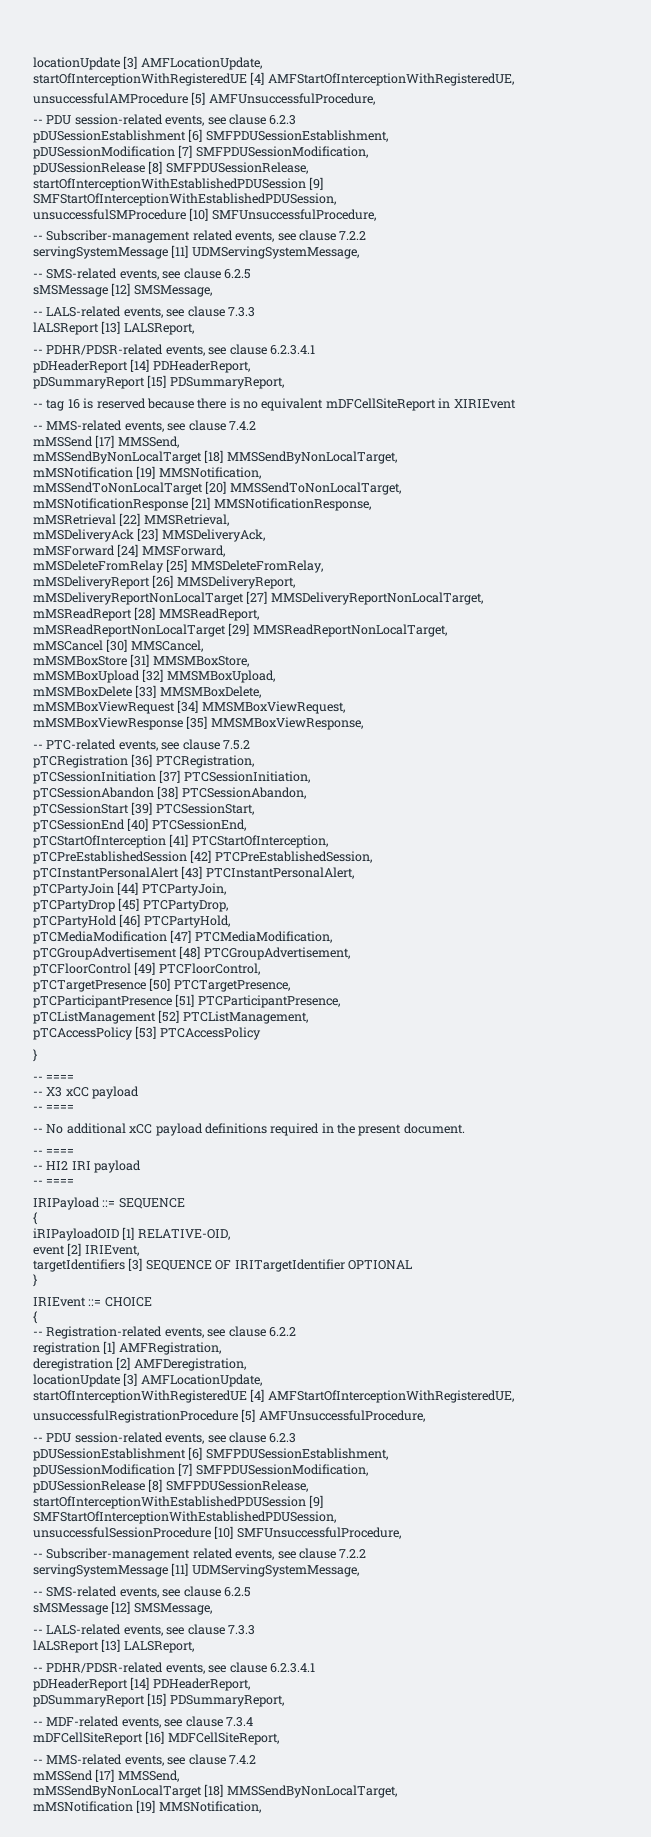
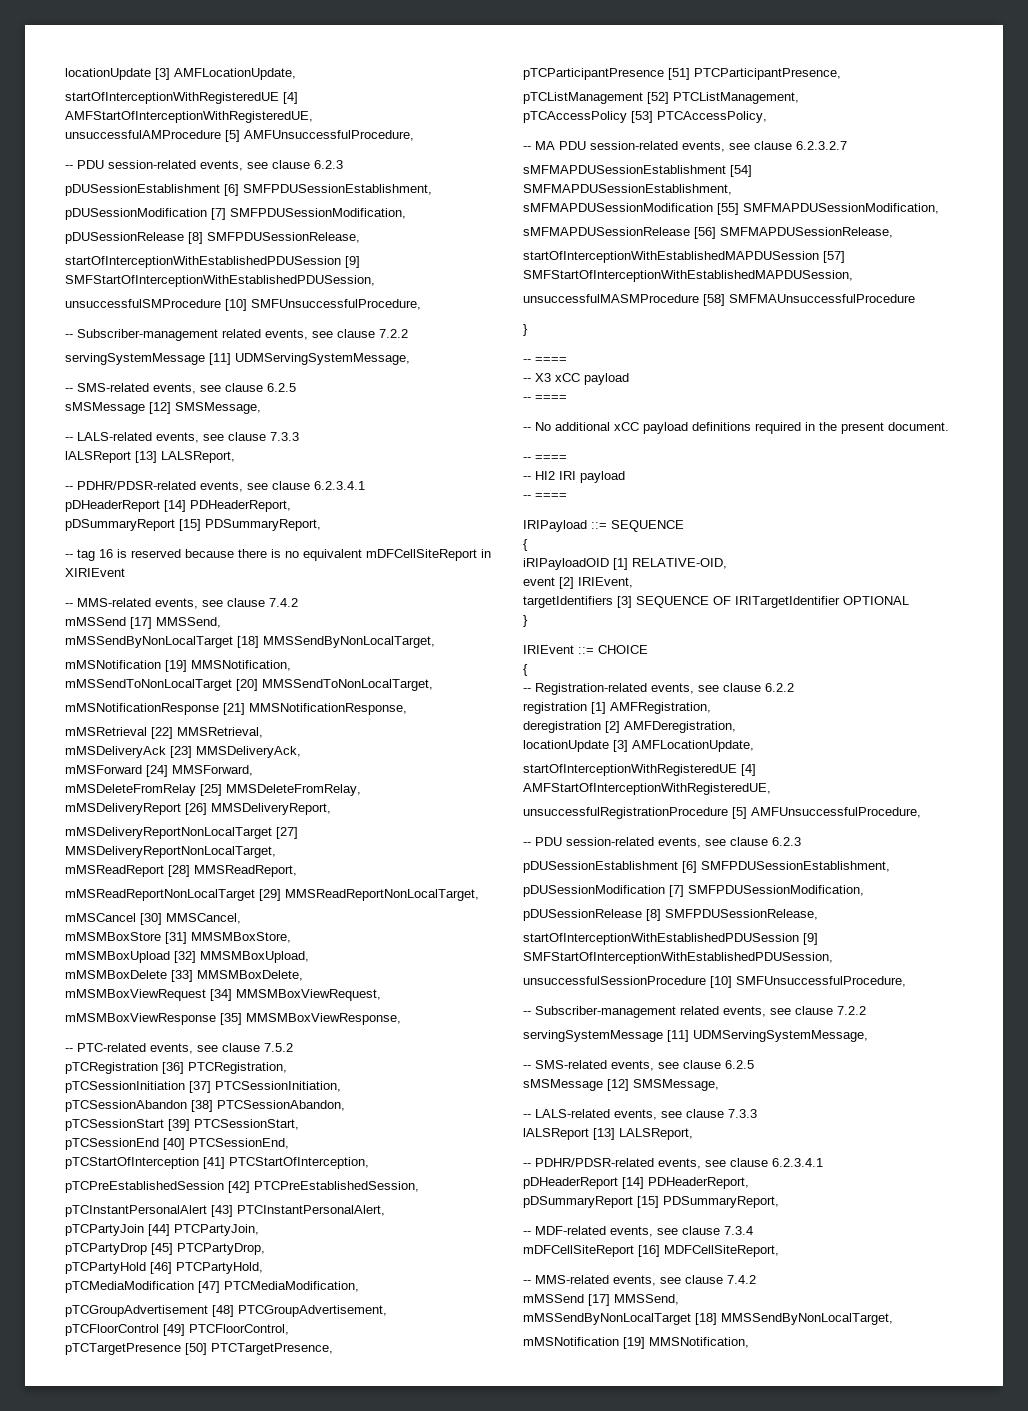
[159,1027,261,1040] PTCAccessPolicy -> [657,111,767,123] [523,141,847,152] [523,165,752,177] [523,184,732,195] [523,203,939,215] [523,227,893,239] [523,251,845,263] [523,270,853,282] [523,294,915,306] PTCAccessPolicy, // -- MA PDU session-related events, see clause 6.2.3.2.7 // sMFMAPDUSessionEstablishment [54] SMFMAPDUSessionEstablishment, // sMFMAPDUSessionModification [55] SMFMAPDUSessionModification, // sMFMAPDUSessionRelease [56] SMFMAPDUSessionRelease, // startOfInterceptionWithEstablishedMAPDUSession [57] SMFStartOfInterceptionWithEstablishedMAPDUSession, // unsuccessfulMASMProcedure [58] SMFMAUnsuccessfulProcedure

